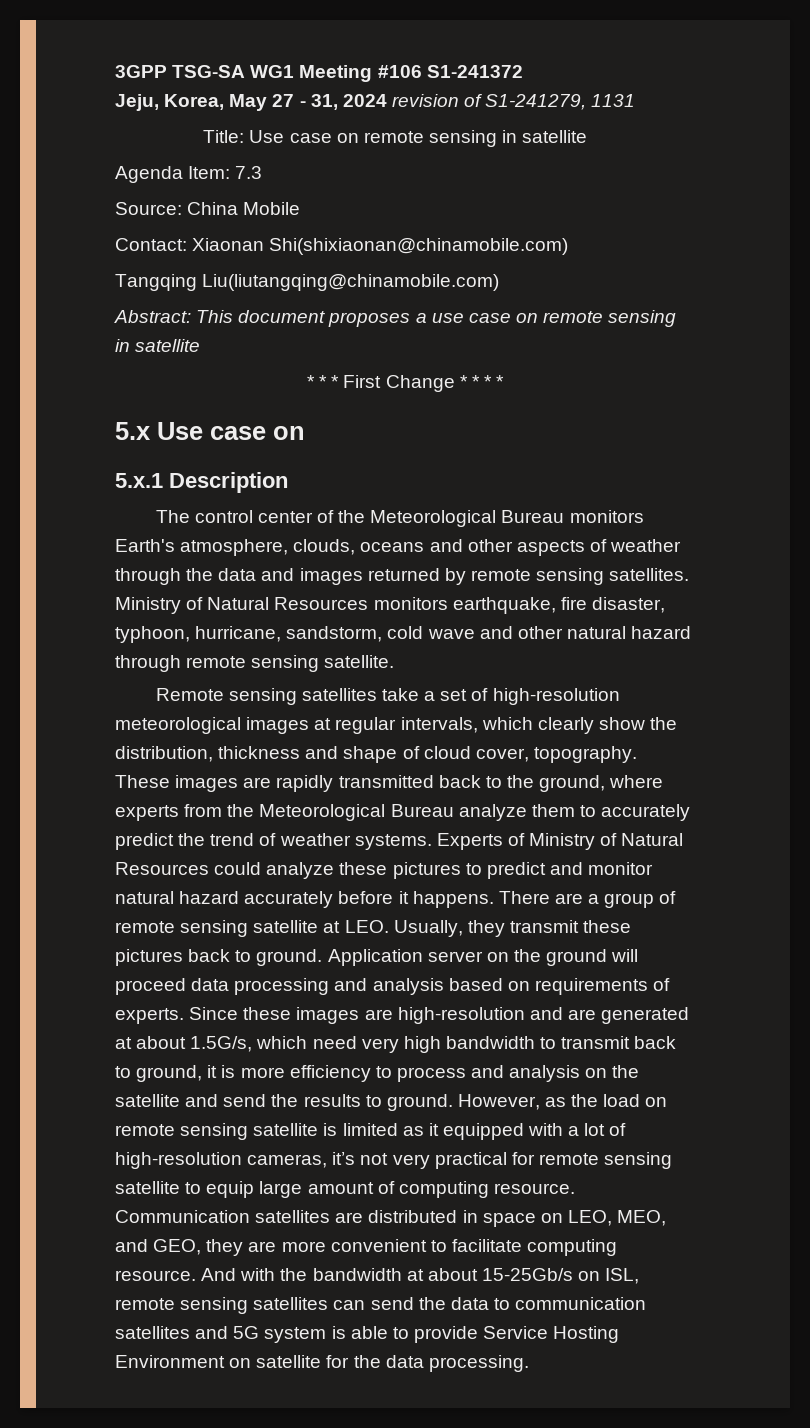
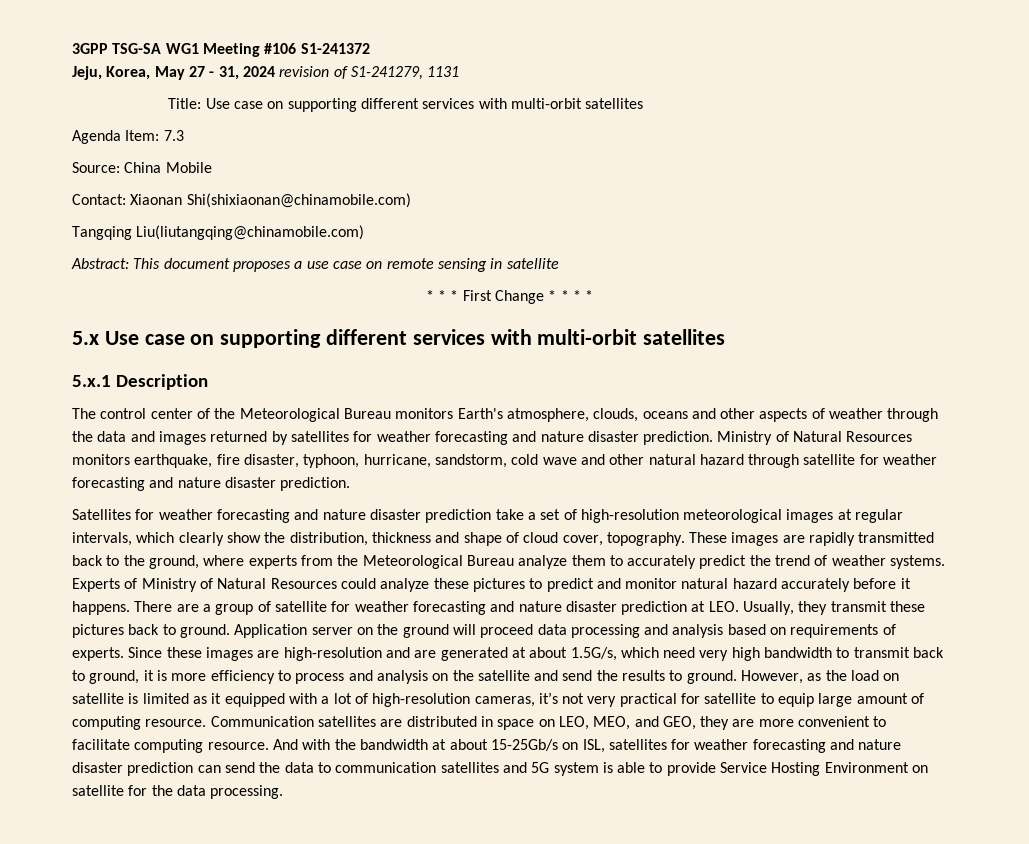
[363,130,588,147] remote sensing in satellite -> [287,98,644,112] supporting different services with multi-orbit satellites
(305, 433) none -> [220,329,726,348] supporting different services with multi-orbit satellites
[470,568,690,585] remote sensing satellites. -> [290,431,714,445] satellites for weather forecasting and nature disaster prediction.
[186,655,395,672] [155,688,377,705] remote sensing satellite. // Remote sensing satellites -> [803,454,938,465] [72,477,351,491] [72,509,492,523] satellite for weather forecasting and nature disaster prediction. // Satellites for weather forecasting and nature disaster prediction
[115,920,319,937] remote sensing satellite -> [274,601,688,615] satellite for weather forecasting and nature disaster prediction
[115,1123,249,1140] remote sensing -> (900, 677) none
[538,1152,673,1169] remote sensing -> (701, 698) none
[115,1297,329,1314] remote sensing satellites -> [608,739,902,753] [72,762,194,776] satellites for weather forecasting and nature disaster prediction

